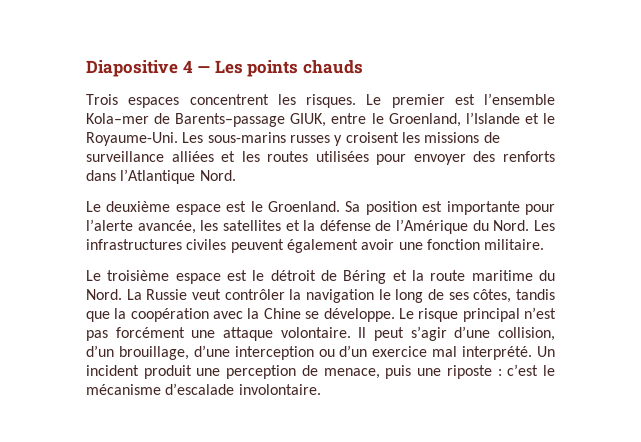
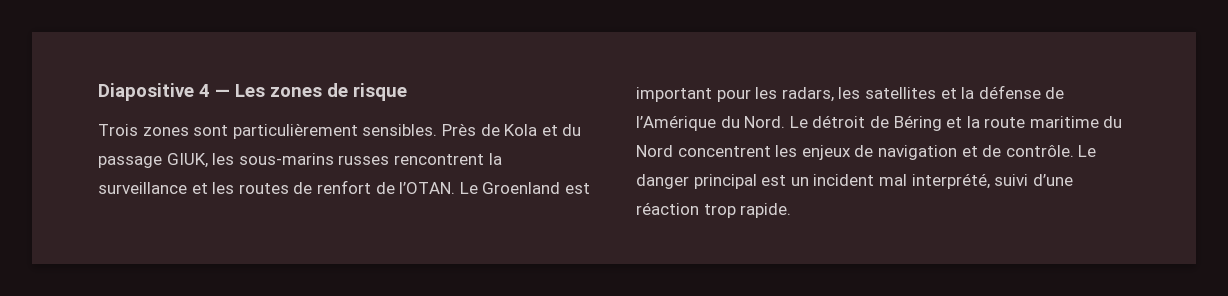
[247,60,363,77] [86,93,555,108] [86,112,555,127] [86,132,500,146] [86,151,555,165] [86,169,236,184] [86,201,555,215] [86,219,196,234] points chauds // Trois espaces concentrent les risques. Le premier est l’ensemble Kola–mer de Barents–passage GIUK, entre le Groenland, l’Islande et le Royaume-Uni. Les sous-marins russes y croisent les missions de surveillance alliées et les routes utilisées pour envoyer des renforts dans l’Atlantique Nord. // Le deuxième espace est le Groenland. Sa position est importante pour l’alerte avancée, -> [270,83,407,101] [98,123,582,139] [98,153,502,168] [98,180,590,194] [636,87,834,102] zones de risque // Trois zones sont particulièrement sensibles. Près de Kola et du passage GIUK, les sous-marins russes rencontrent la surveillance et les routes de renfort de l’OTAN. Le Groenland est important pour les radars,
[533,220,555,231] [86,239,545,253] [86,270,265,284] Les infrastructures civiles peuvent également avoir une fonction militaire. // Le troisième espace est le -> [789,116,808,128] Le
[86,289,556,303] [86,307,557,322] [86,326,555,341] [86,345,556,360] [86,364,556,379] [86,383,321,395] Nord. La Russie veut contrôler la navigation le long de ses côtes, tandis que la coopération avec la Chine se développe. Le risque principal n’est pas forcément une attaque volontaire. Il peut s’agir d’une collision, d’un brouillage, d’une interception ou d’un exercice mal interprété. Un incident produit une perception de menace, puis une riposte : c’est le mécanisme d’escalade involontaire. -> [636,145,1097,160] [636,173,1073,189] [636,202,792,218] Nord concentrent les enjeux de navigation et de contrôle. Le danger principal est un incident mal interprété, suivi d’une réaction trop rapide.

